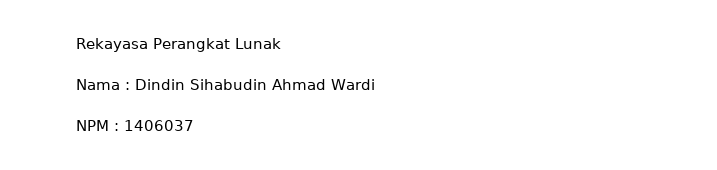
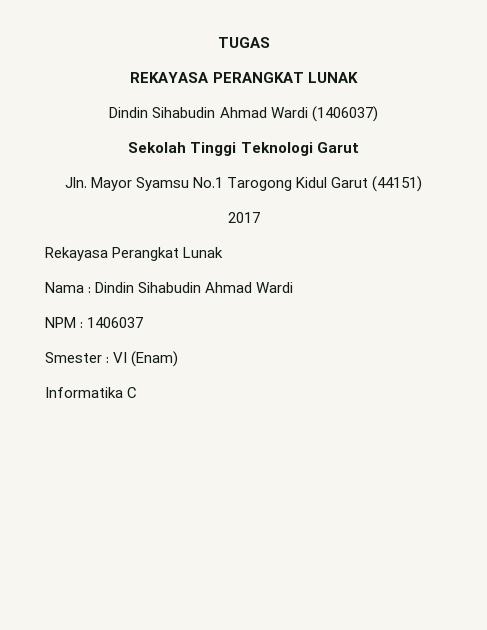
(76, 45) none -> [217,37,270,48] [130,72,358,83] [109,106,378,122] [128,142,359,156] [64,176,423,192] [227,212,260,223] TUGAS // REKAYASA PERANGKAT LUNAK // Dindin Sihabudin Ahmad Wardi (1406037) // Sekolah Tinggi Teknologi Garut // Jln. Mayor Syamsu No.1 Tarogong Kidul Garut (44151) // 2017 //
(194, 125) none -> [45,351,179,367] [45,387,138,398] // Smester : VI (Enam) // Informatika C

